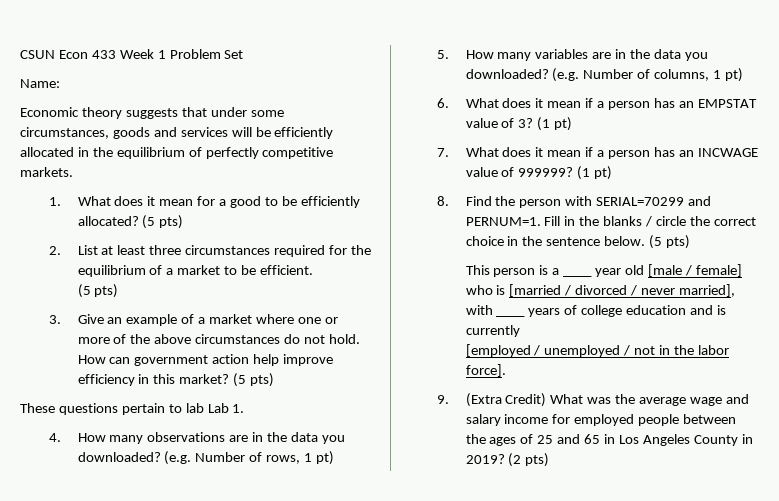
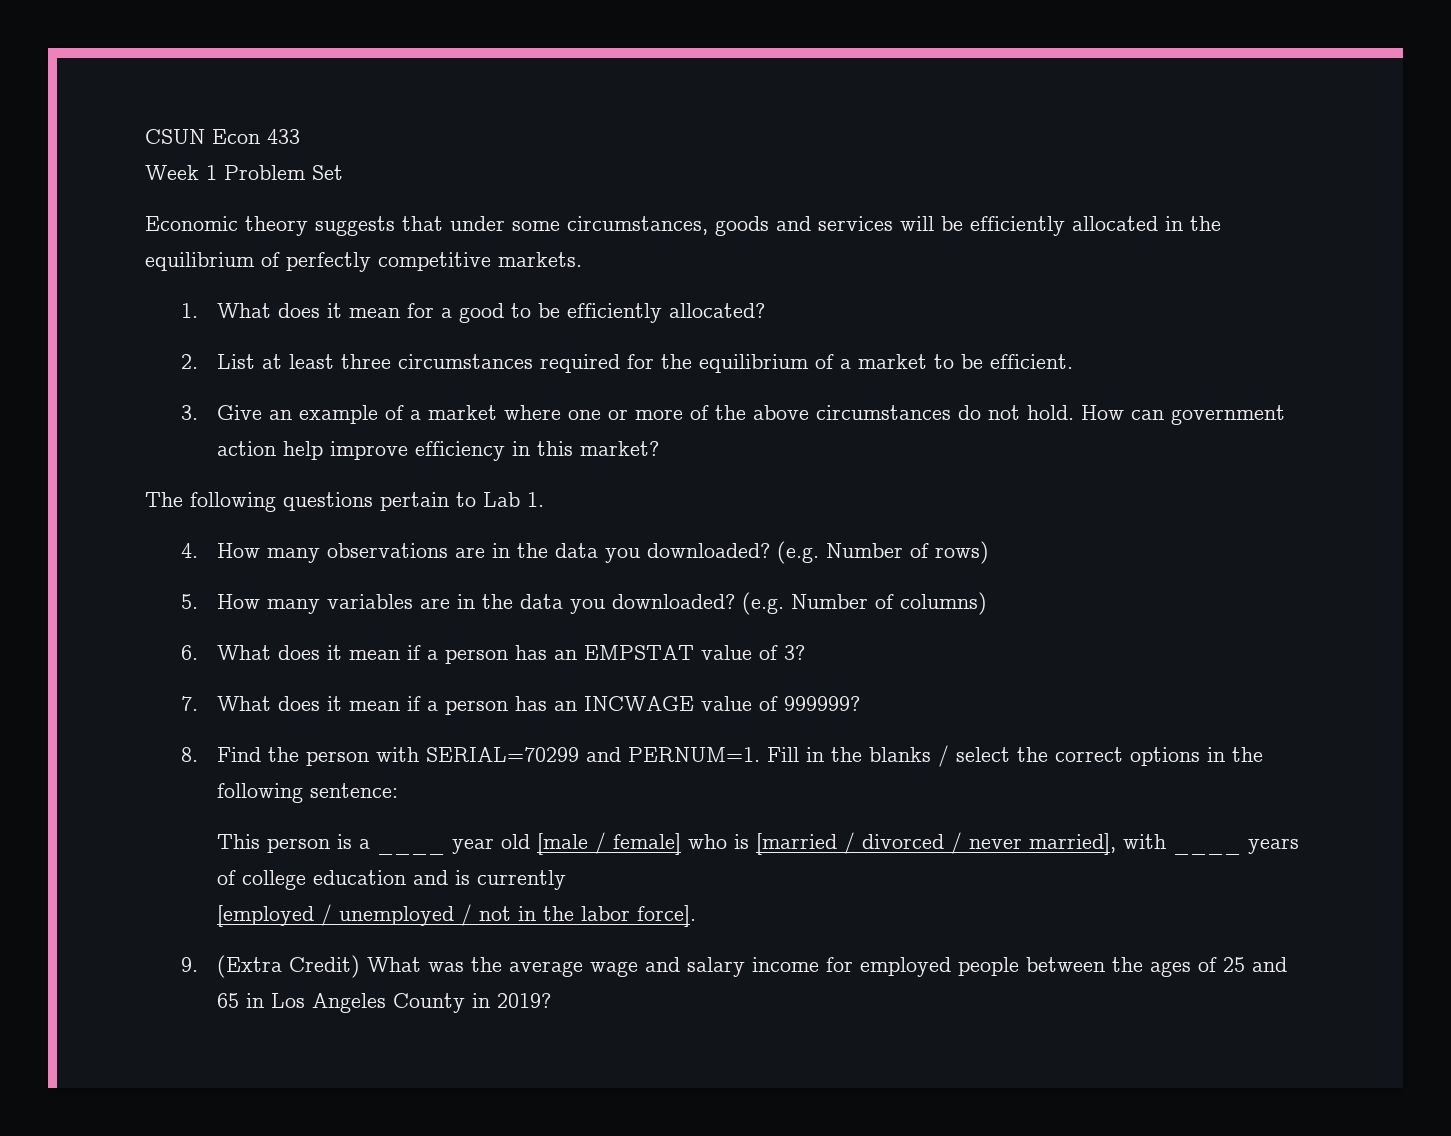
(116, 54) none -> (300, 136) //
[20,79,60,88] // Name: -> (343, 172) none
[142,215,184,229] (5 pts) -> (766, 310) none
[77,284,119,298] // (5 pts) -> (1074, 361) none
[233,373,275,387] [20,403,55,413] (5 pts) // These -> [145,492,276,512] // The following
[185,403,204,413] lab -> (476, 499) none
[266,451,335,465] rows, 1 pt) -> [935,541,990,564] rows)
[654,68,744,82] columns, 1 pt) -> [900,592,988,615] columns)
[537,117,573,131] (1 pt) -> (806, 652) none
[577,166,613,180] (1 pt) -> (861, 703) none
[656,216,687,226] circle -> [956,747,1011,762] select
[465,235,691,249] choice in the sentence below. (5 pts) -> [1130,747,1264,766] [217,783,399,803] options in the following sentence:
[508,453,550,467] (2 pts) -> (552, 1000) none

